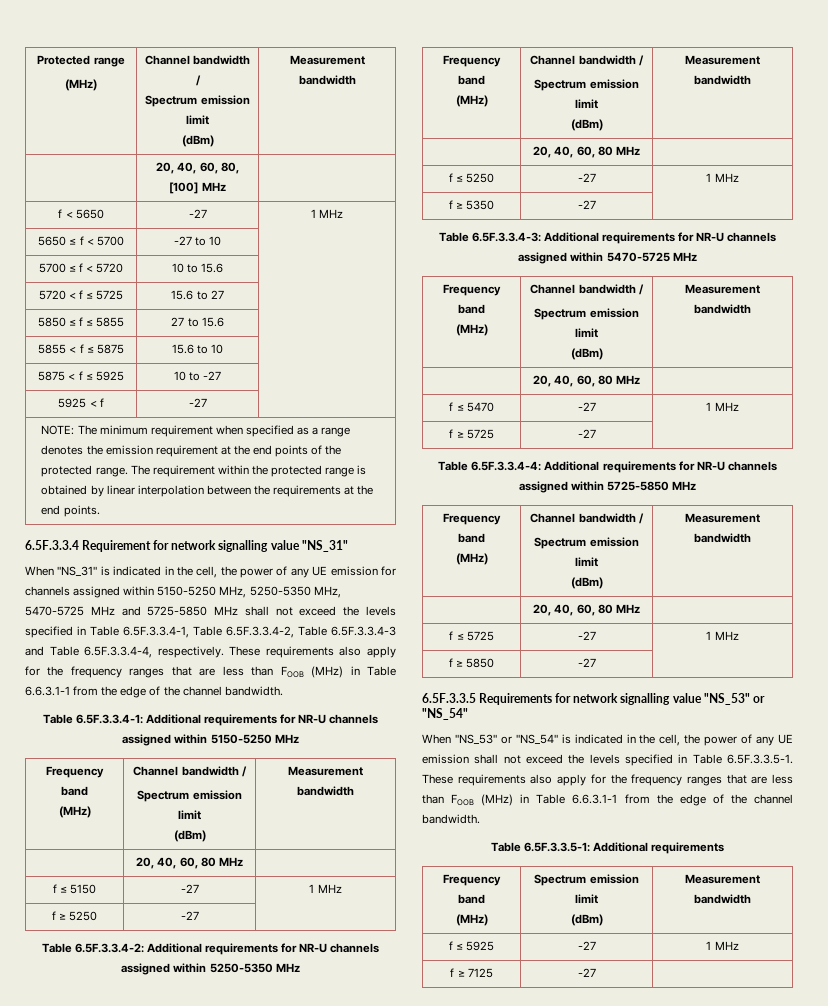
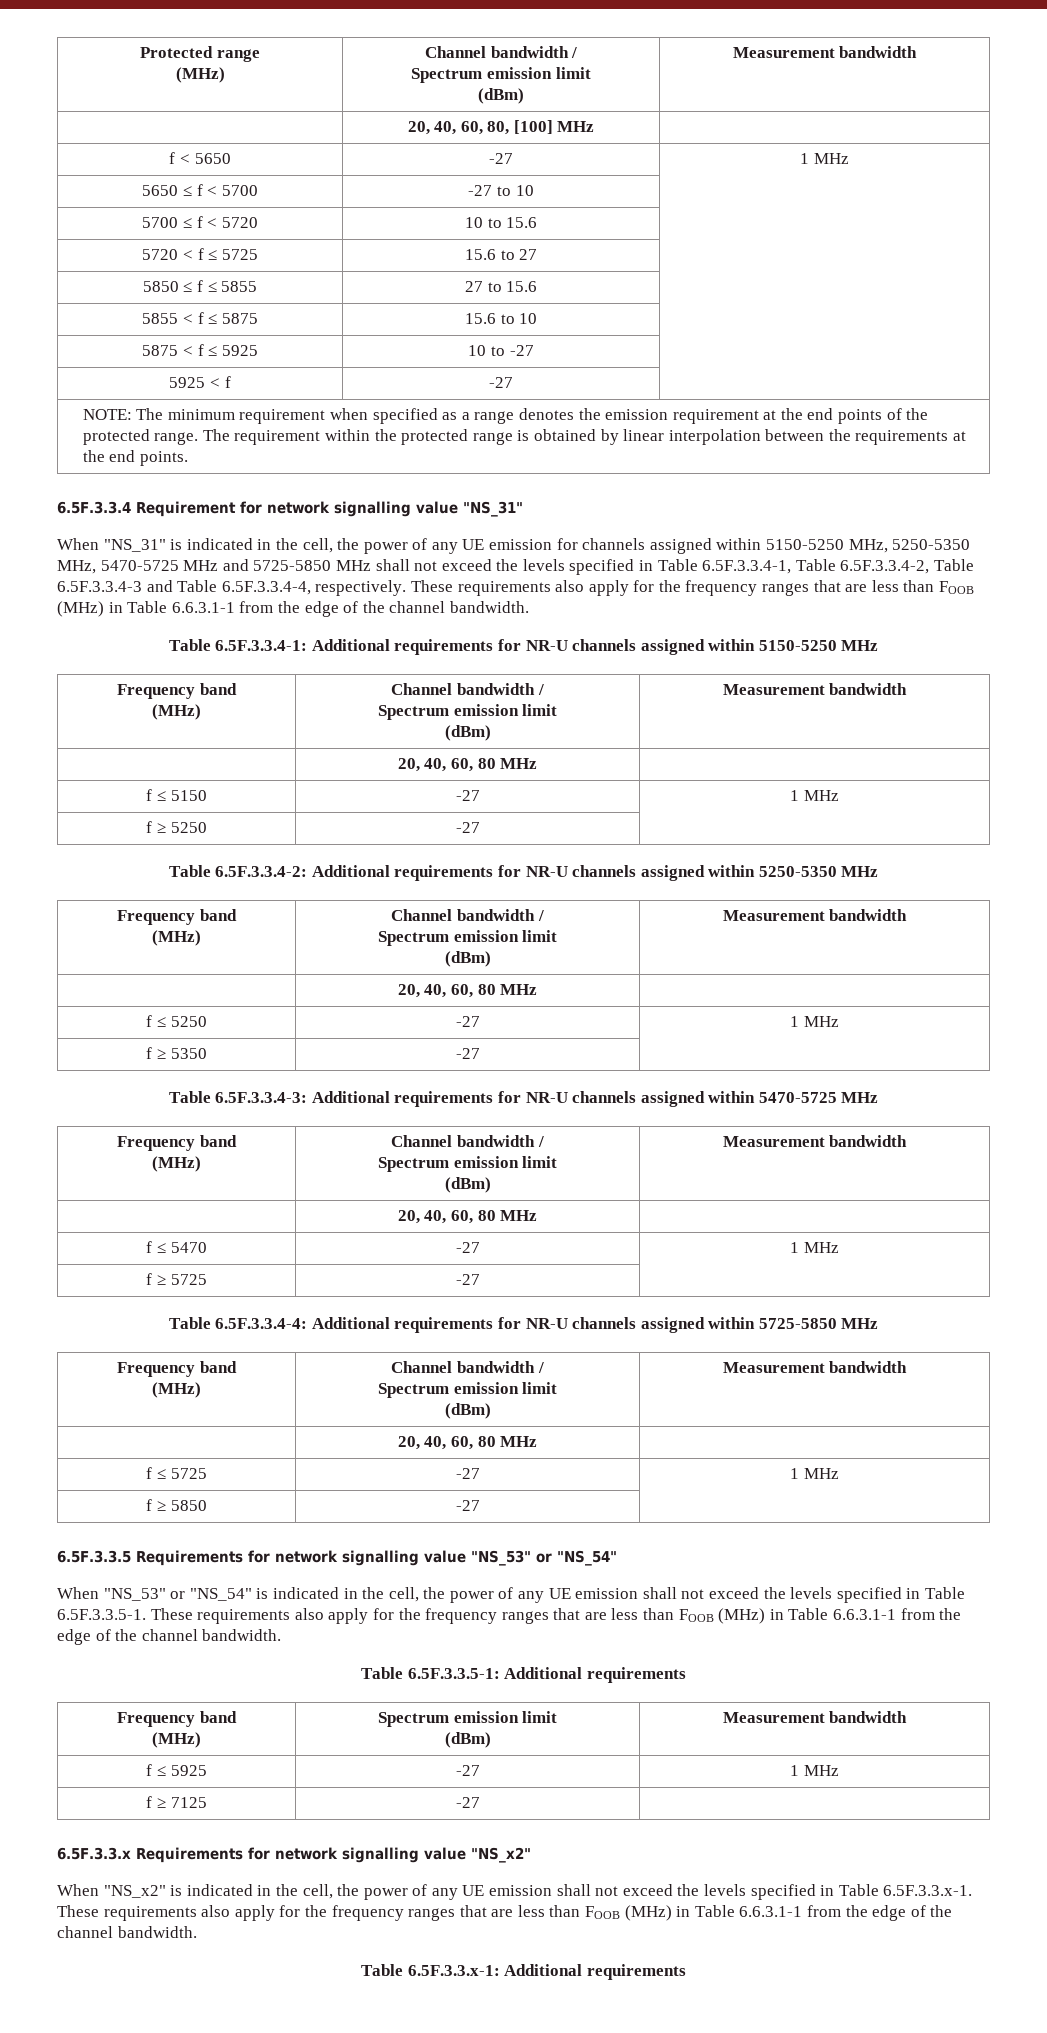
(596, 972) none -> [57,1847,531,1863] [57,1884,973,1900] [57,1905,953,1921] [57,1926,197,1938] [361,1964,686,1980] // 6.5F.3.3.x Requirements for network signalling value "NS_x2" // When "NS_x2" is indicated in the cell, the power of any UE emission shall not exceed the levels specified in Table 6.5F.3.3.x-1. These requirements also apply for the frequency ranges that are less than FOOB (MHz) in Table 6.6.3.1-1 from the edge of the channel bandwidth. // Table 6.5F.3.3.x-1: Additional requirements

